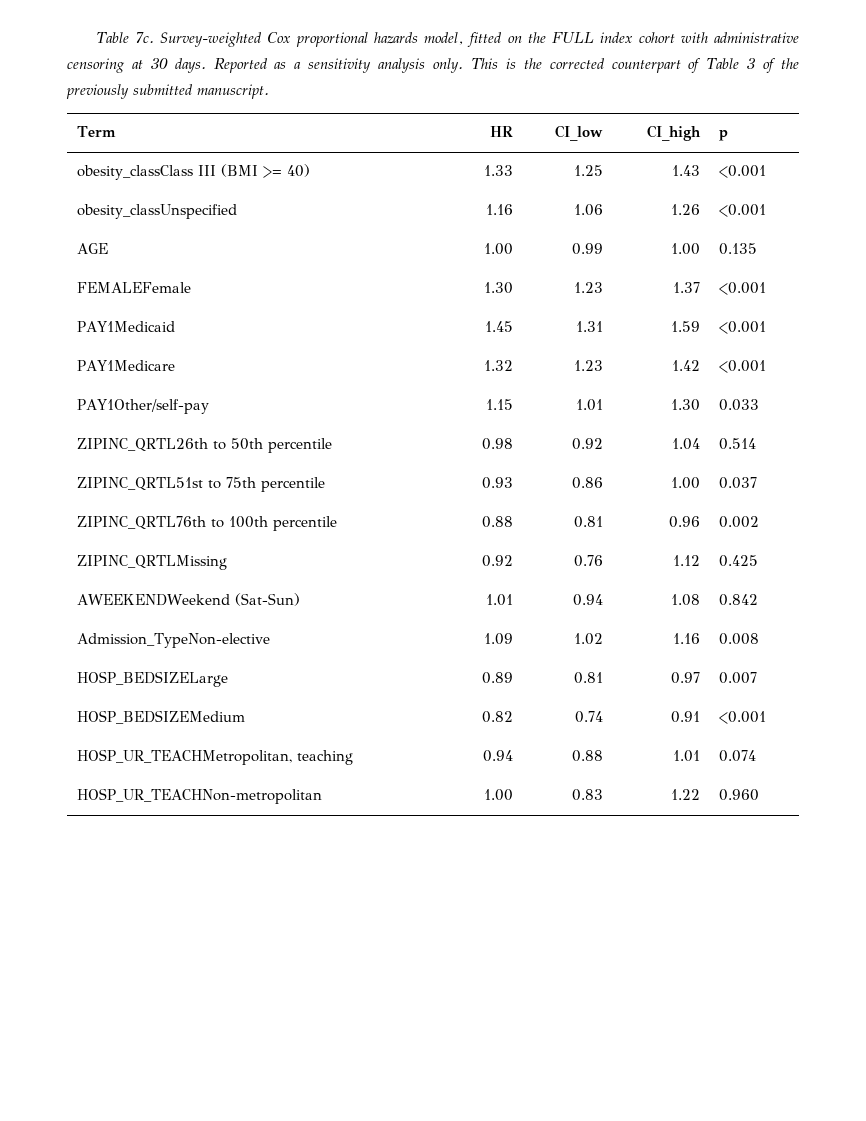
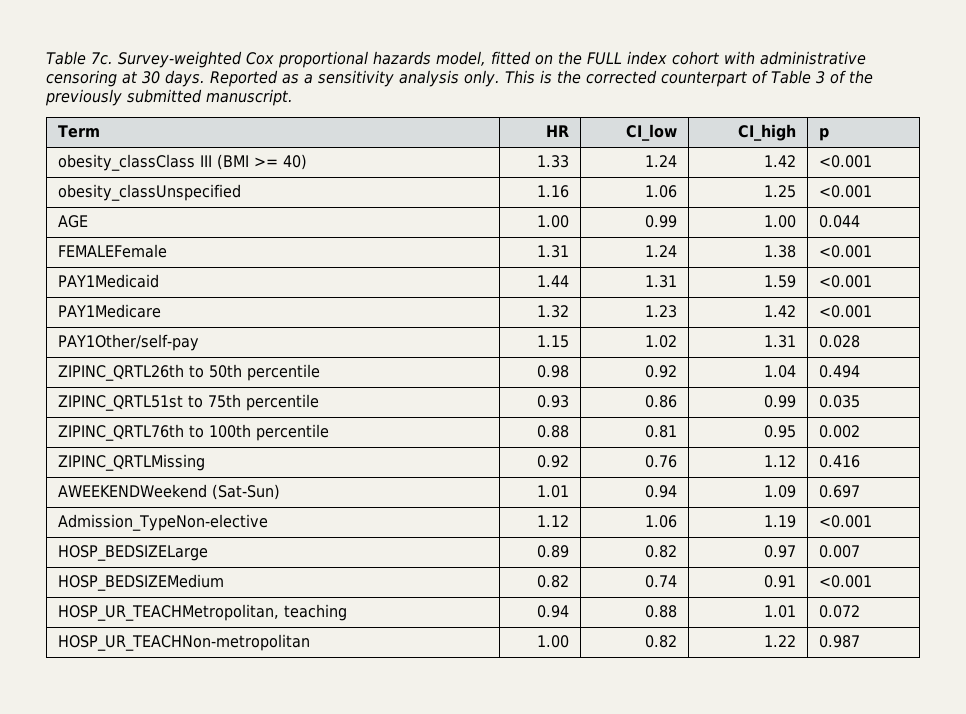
[573,165,603,176] [671,165,700,176] 1.25 | 1.43 -> [645,155,678,167] [764,155,797,167] 1.24 | 1.42
[670,204,700,215] 1.26 -> [764,185,797,198] 1.25
[719,243,758,255] 0.135 -> [818,215,860,228] 0.044
[483,282,513,294] [573,282,603,293] [672,282,700,293] 1.30 | 1.23 | 1.37 -> [537,245,570,258] [645,245,678,257] [764,245,797,258] 1.31 | 1.24 | 1.38
[484,321,513,332] 1.45 -> [537,275,570,287] 1.44
[575,399,603,411] [670,399,700,411] [719,399,760,411] 1.01 | 1.30 | 0.033 -> [645,335,678,348] [764,335,797,348] [818,335,860,348] 1.02 | 1.31 | 0.028
[719,438,757,450] 0.514 -> [818,365,860,378] 0.494
[670,477,700,489] [719,477,758,489] 1.00 | 0.037 -> [764,395,797,408] [818,395,860,408] 0.99 | 0.035
[668,516,700,528] 0.96 -> [764,425,797,438] 0.95
[719,555,759,567] 0.425 -> [818,455,860,468] 0.416
[670,594,700,606] [719,594,759,606] 1.08 | 0.842 -> [764,485,797,498] [818,485,860,498] 1.09 | 0.697
[483,633,513,645] [573,633,603,645] [672,633,700,644] [719,633,760,645] 1.09 | 1.02 | 1.16 | 0.008 -> [537,515,570,527] [645,515,678,528] [764,515,797,528] [818,515,872,528] 1.12 | 1.06 | 1.19 | <0.001
[573,672,603,684] 0.81 -> [645,545,678,558] 0.82
[719,750,757,762] 0.074 -> [818,605,860,618] 0.072
[571,789,603,801] 0.83 -> [645,635,678,648] 0.82
[719,789,760,801] 0.960 -> [818,635,860,648] 0.987

